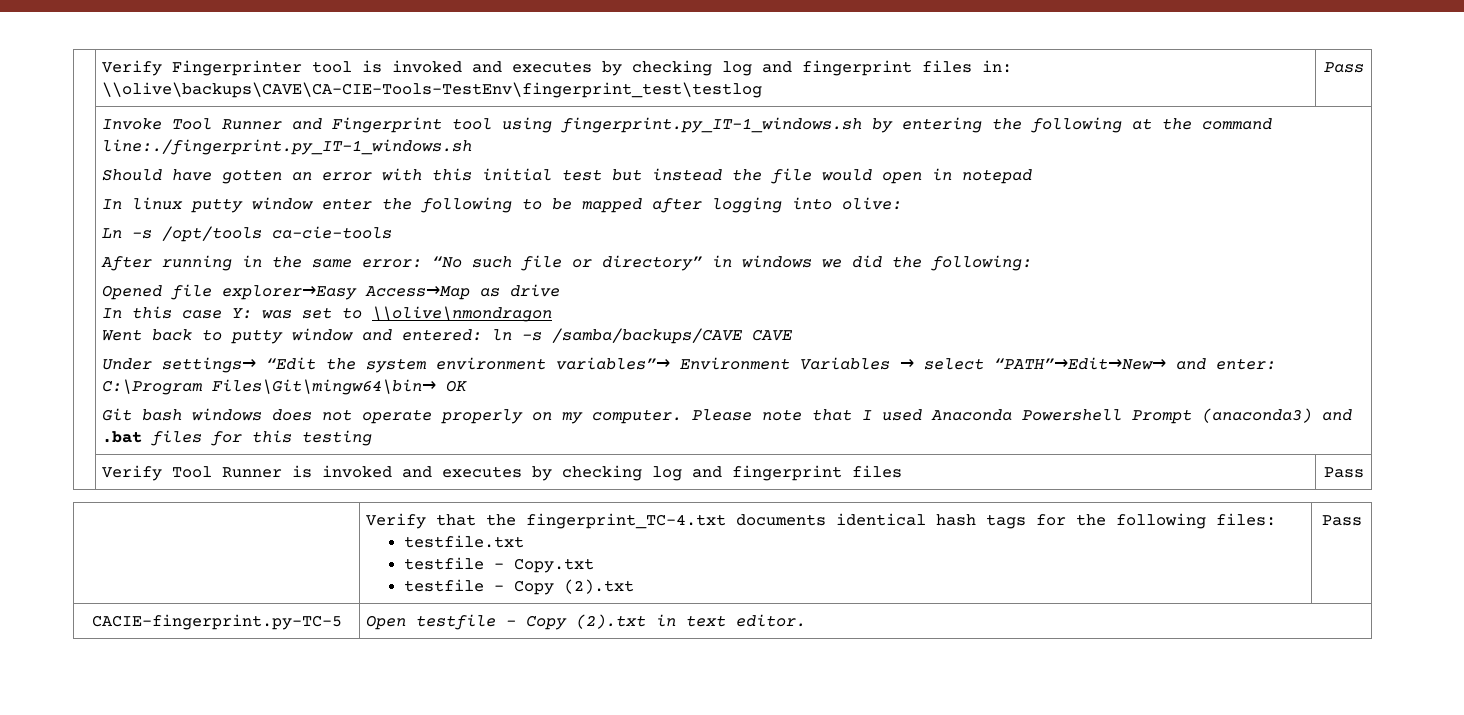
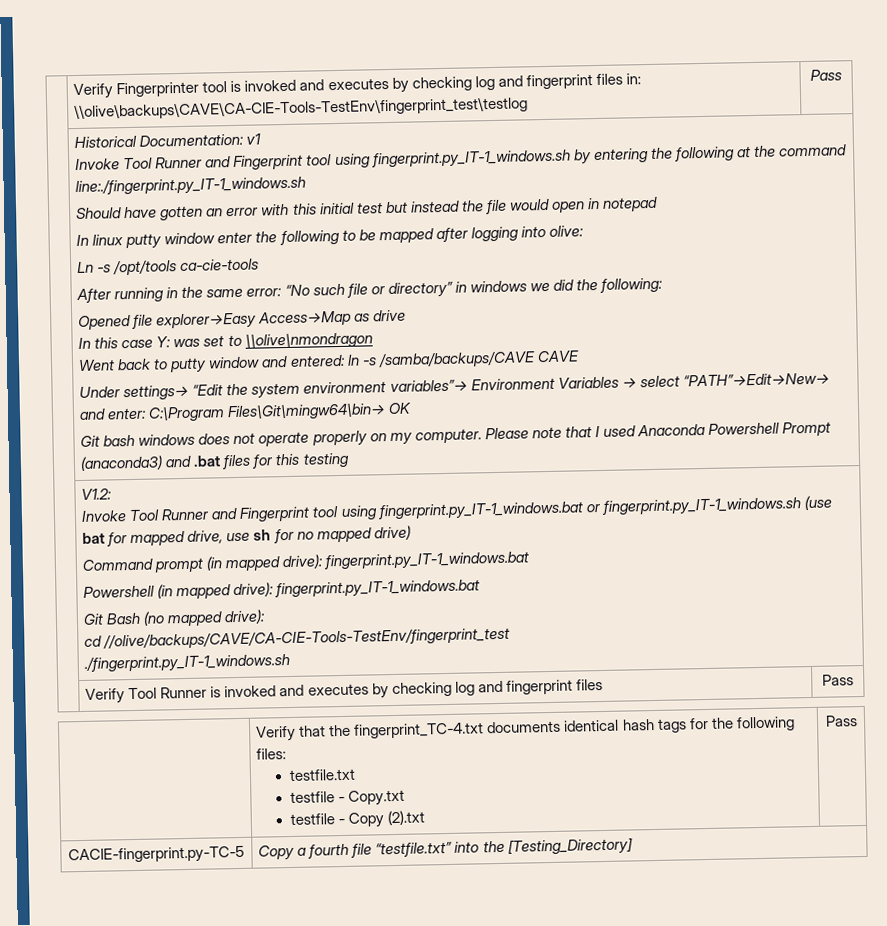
(1364, 67) none -> [74,133,262,149] Historical Documentation: v1 //
(373, 438) none -> [81,488,113,500] [81,495,832,522] [82,525,411,547] [82,551,531,573] [83,579,481,600] [83,609,267,627] [84,626,511,650] [84,652,291,673] // | V1.2: // Invoke Tool Runner and Fingerprint tool using fingerprint.py_IT-1_windows.bat or fingerprint.py_IT-1_windows.sh (use bat for mapped drive, use sh for no mapped drive) // Command prompt (in mapped drive): fingerprint.py_IT-1_windows.bat // Powershell (in mapped drive): fingerprint.py_IT-1_windows.bat // Git Bash (no mapped drive): // cd //olive/backups/CAVE/CA-CIE-Tools-TestEnv/fingerprint_test // ./fingerprint.py_IT-1_windows.sh
[366,614,807,630] Open testfile - Copy (2).txt in text editor. -> [258,837,633,861] Copy a fourth file “testfile.txt” into the [Testing_Directory]

